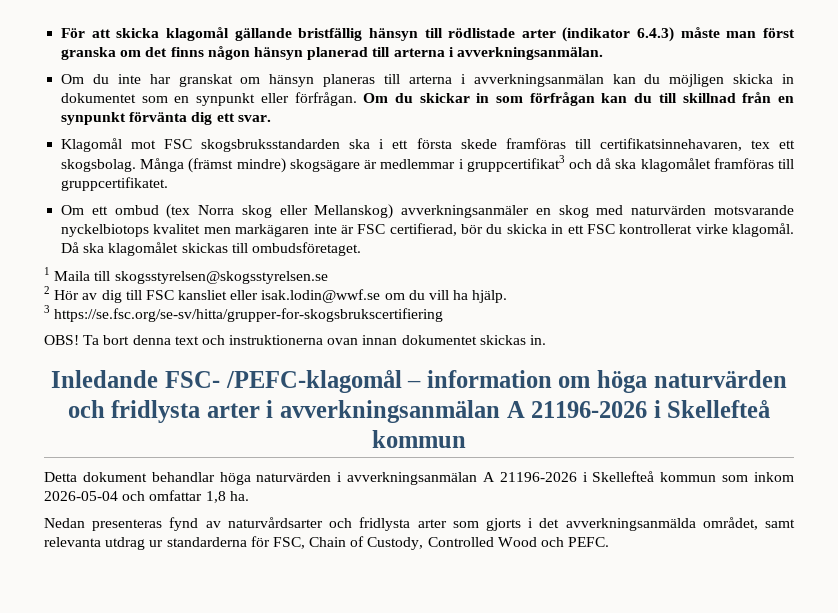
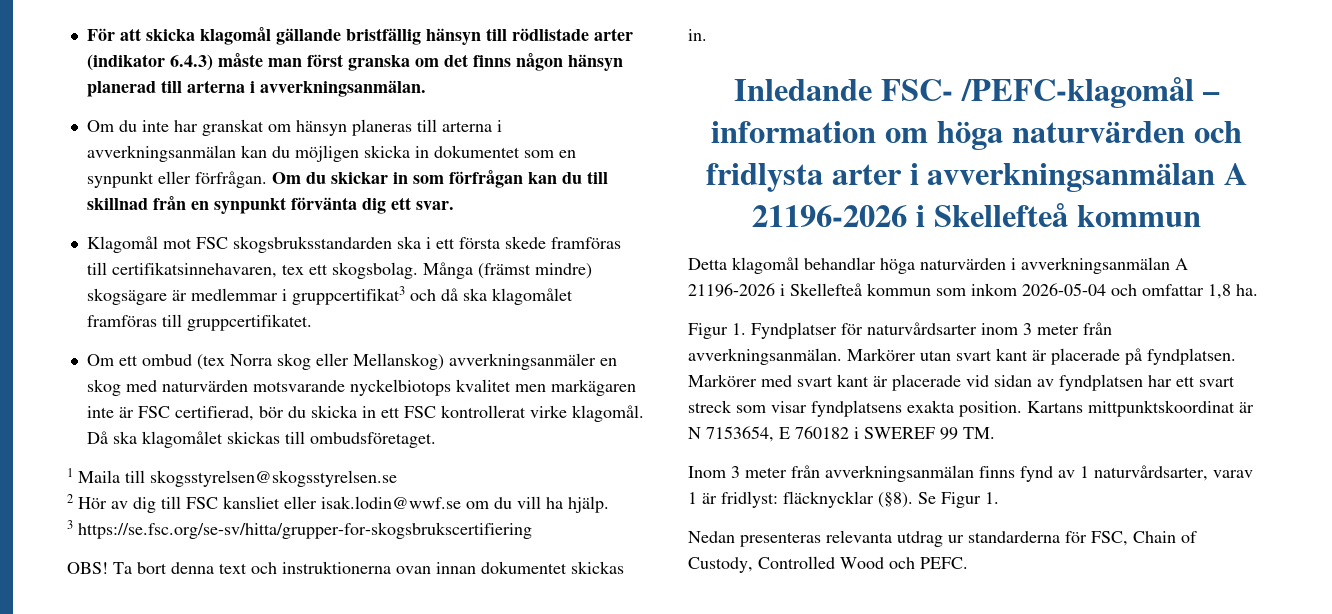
[82,472,147,482] dokument -> [732,257,799,274] klagomål
[44,517,795,531] Nedan presenteras fynd av naturvårdsarter och fridlysta arter som gjorts i det avverkningsanmälda området, samt -> [688,322,1112,339] [688,348,1236,365] [688,374,1235,391] [688,400,1254,417] [688,426,995,442] [688,465,1253,482] [688,491,999,508] [688,531,821,547] Figur 1. Fyndplatser för naturvårdsarter inom 3 meter från avverkningsanmälan. Markörer utan svart kant är placerade på fyndplatsen. Markörer med svart kant är placerade vid sidan av fyndplatsen har ett svart streck som visar fyndplatsens exakta position. Kartans mittpunktskoordinat är N 7153654, E 760182 i SWEREF 99 TM. // Inom 3 meter från avverkningsanmälan finns fynd av 1 naturvårdsarter, varav 1 är fridlyst: fläcknycklar (§8). Se Figur 1. // Nedan presenteras

